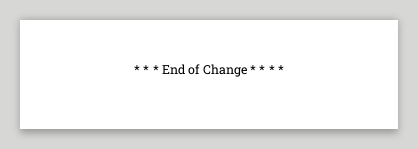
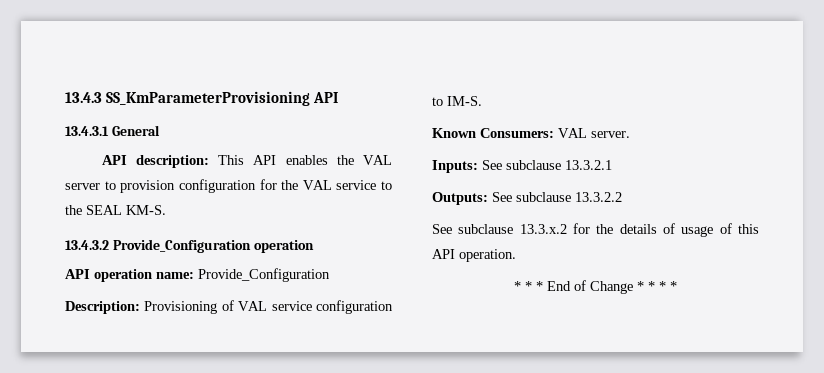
(133, 69) none -> [65,91,339,106] [65,125,160,136] [101,155,392,168] [65,179,392,193] [65,205,166,215] [65,239,314,253] [65,268,330,282] [65,300,393,314] [432,96,482,106] [432,128,630,138] [432,160,612,173] [432,192,622,205] [432,223,759,237] [432,249,516,262] 13.4.3 SS_KmParameterProvisioning API // 13.4.3.1 General // API description: This API enables the VAL server to provision configuration for the VAL service to the SEAL KM-S. // 13.4.3.2 Provide_Configuration operation // API operation name: Provide_Configuration // Description: Provisioning of VAL service configuration to IM-S. // Known Consumers: VAL server. // Inputs: See subclause 13.3.2.1 // Outputs: See subclause 13.3.2.2 // See subclause 13.3.x.2 for the details of usage of this API operation. //

